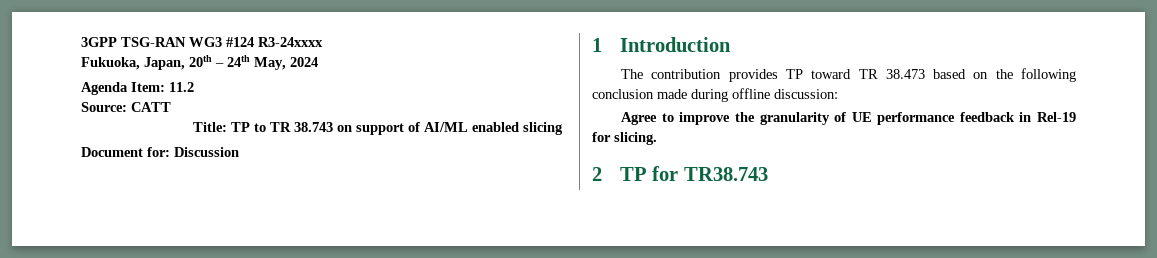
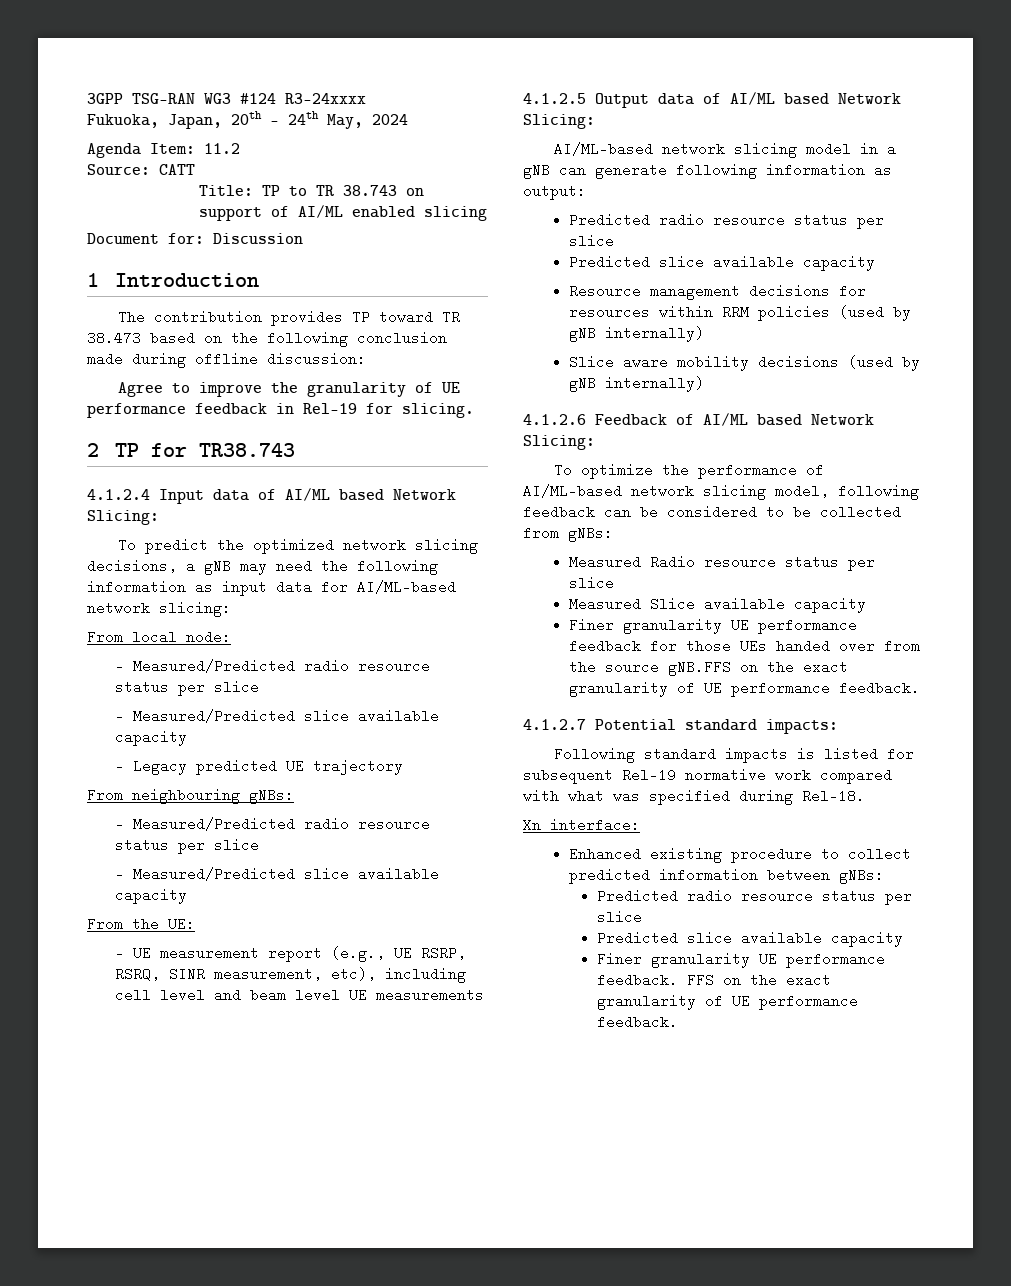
(768, 174) none -> [87,488,456,504] [87,510,159,525] [117,538,478,554] [87,559,438,575] [87,580,456,596] [87,601,231,617] [87,630,231,644] [115,659,431,673] [115,680,260,696] [115,709,440,723] [115,730,188,746] [115,759,404,775] [87,788,294,804] [115,817,431,831] [115,838,260,854] [115,867,440,881] [115,888,188,904] [87,917,195,931] [115,946,467,962] [115,967,467,983] [115,988,485,1002] [523,92,901,108] [523,114,595,129] [553,142,896,158] [523,163,892,179] [523,184,586,200] [569,213,885,229] [569,234,615,248] [569,255,876,271] [569,284,867,300] [569,305,912,321] [569,326,705,342] [569,355,921,371] [569,376,705,392] [523,413,874,426] [523,435,595,450] [553,463,824,479] [523,484,919,500] [523,505,901,519] [523,526,613,542] [569,555,876,571] [569,576,615,590] [569,597,867,613] [569,618,858,634] [569,639,921,653] [569,660,849,676] [569,681,921,697] [523,719,838,734] [553,747,914,763] [523,768,892,784] [523,789,865,805] [523,818,640,832] [569,847,912,863] [569,868,885,884] [597,889,913,905] [597,910,643,924] [597,931,904,947] [597,952,886,968] [597,973,832,987] [597,994,859,1010] [597,1015,679,1029] // 4.1.2.4 Input data of AI/ML based Network Slicing: // To predict the optimized network slicing decisions, a gNB may need the following information as input data for AI/ML-based network slicing: // From local node: // - Measured/Predicted radio resource status per slice // - Measured/Predicted slice available capacity // - Legacy predicted UE trajectory // From neighbouring gNBs: // - Measured/Predicted radio resource status per slice // - Measured/Predicted slice available capacity // From the UE: // - UE measurement report (e.g., UE RSRP, RSRQ, SINR measurement, etc), including cell level and beam level UE measurements // 4.1.2.5 Output data of AI/ML based Network Slicing: // AI/ML-based network slicing model in a gNB can generate following information as output: // Predicted radio resource status per slice // Predicted slice available capacity // Resource management decisions for resources within RRM policies (used by gNB internally) // Slice aware mobility decisions (used by gNB internally) // 4.1.2.6 Feedback of AI/ML based Network Slicing: // To optimize the performance of AI/ML-based network slicing model, following feedback can be considered to be collected from gNBs: // Measured Radio resource status per slice // Measured Slice available capacity // Finer granularity UE performance feedback for those UEs handed over from the source gNB.FFS on the exact granularity of UE performance feedback. // 4.1.2.7 Potential standard impacts: // Following standard impacts is listed for subsequent Rel-19 normative work compared with what was specified during Rel-18. // Xn interface: // Enhanced existing procedure to collect predicted information between gNBs: // Predicted radio resource status per slice // Predicted slice available capacity // Finer granularity UE performance feedback. FFS on the exact granularity of UE performance feedback.

